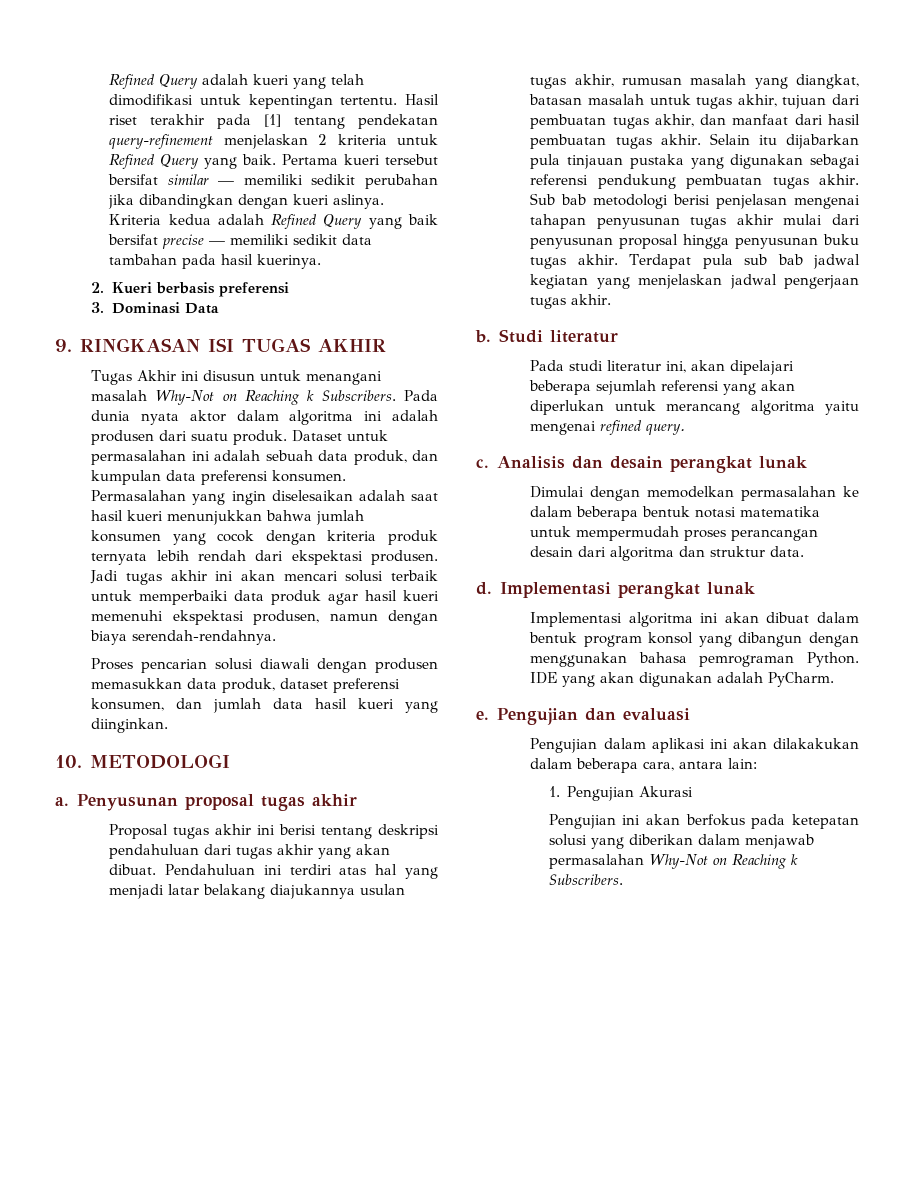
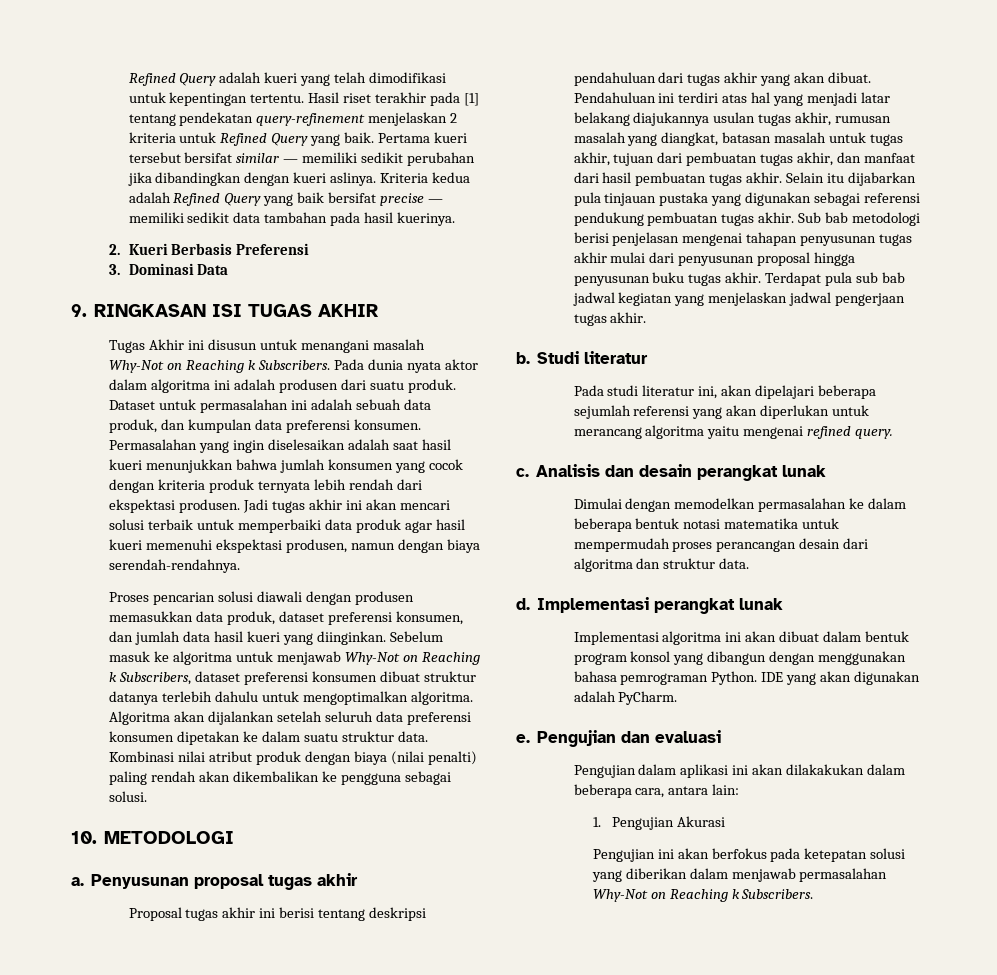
[155,282,289,297] berbasis preferensi -> [171,243,310,255] Berbasis Preferensi
(169, 725) none -> [389,631,443,642] [109,651,480,665] [109,671,476,685] [109,691,473,705] [109,711,471,725] [109,731,428,745] [109,751,477,765] [109,771,451,785] [109,791,148,802] Sebelum masuk ke algoritma untuk menjawab Why-Not on Reaching k Subscribers, dataset preferensi konsumen dibuat struktur datanya terlebih dahulu untuk mengoptimalkan algoritma. Algoritma akan dijalankan setelah seluruh data preferensi konsumen dipetakan ke dalam suatu struktur data. Kombinasi nilai atribut produk dengan biaya (nilai penalti) paling rendah akan dikembalikan ke pengguna sebagai solusi.

